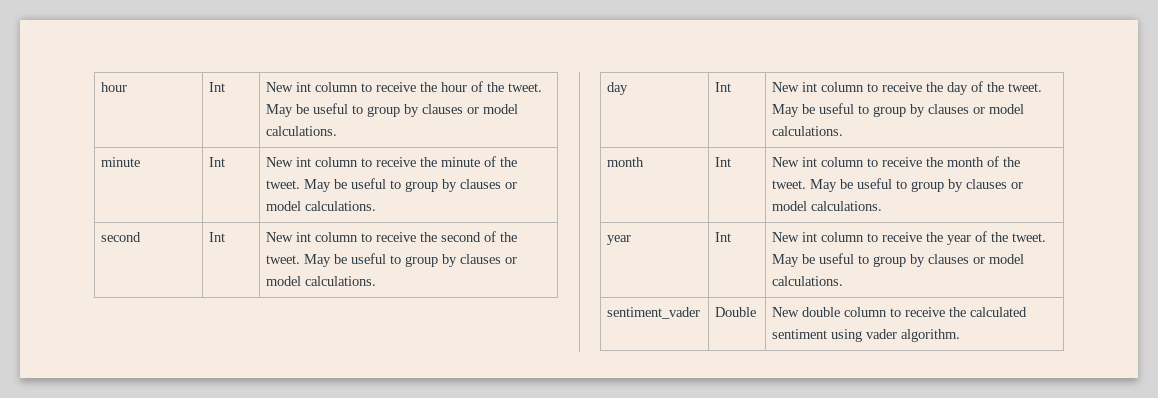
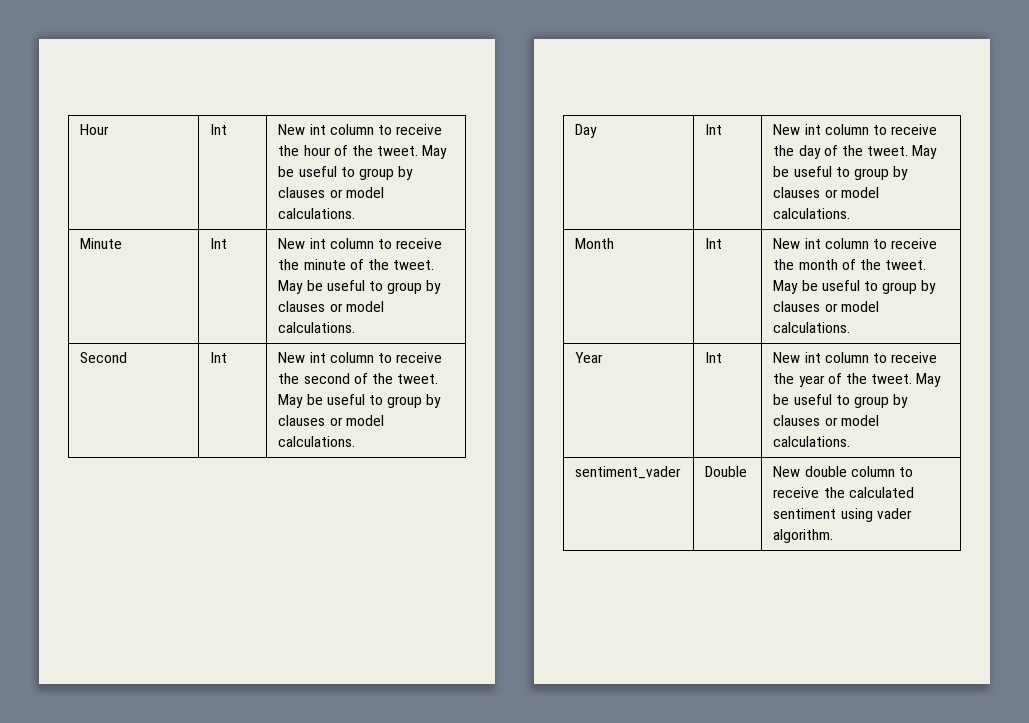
[101,82,128,92] hour -> [80,124,110,135] Hour
[101,157,141,167] minute -> [80,238,123,249] Minute
[101,232,142,242] second -> [80,352,128,363] Second
[607,82,629,95] day -> [575,124,598,138] Day
[607,157,645,167] month -> [575,238,615,249] Month
[607,235,632,245] year -> [575,352,604,363] Year

